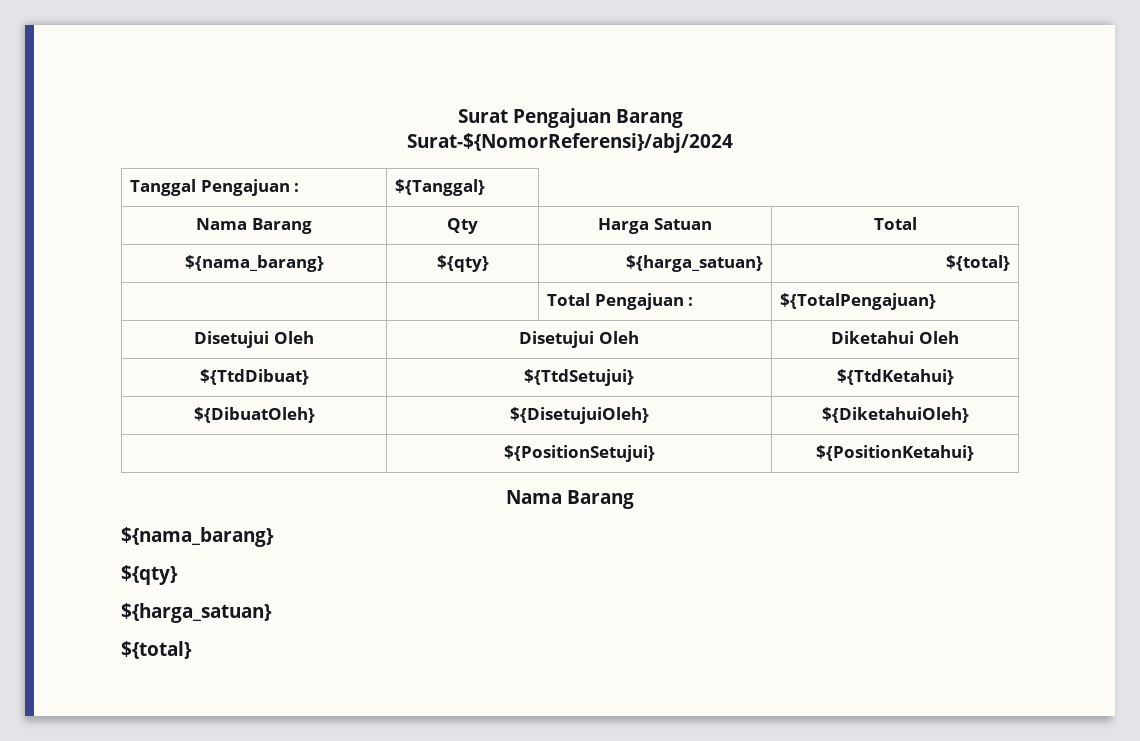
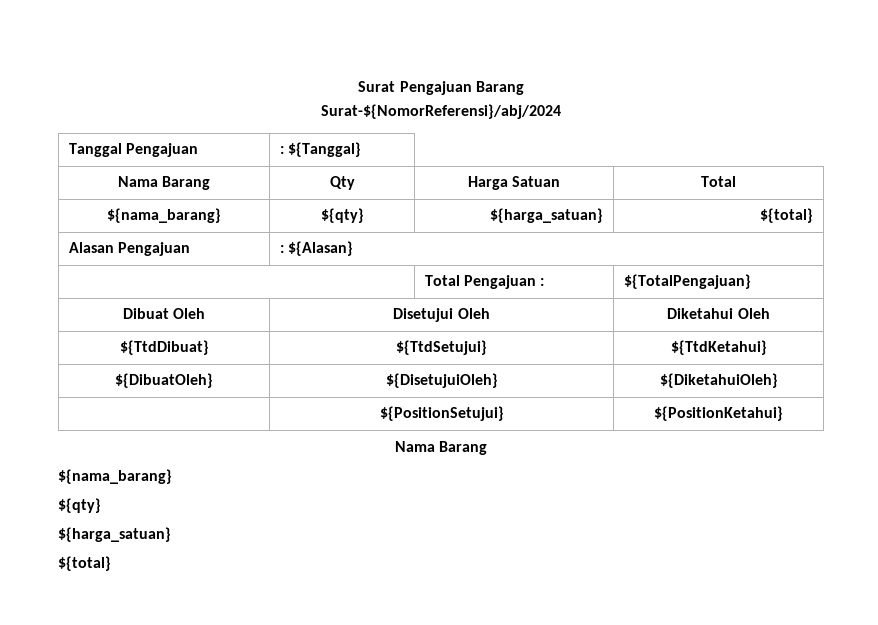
[294,183,300,192] : | -> [279,146,284,154] | :
(1010, 263) | -> [68,242,191,256] [279,241,354,256] Alasan Pengajuan | : ${Alasan} //
[194,331,270,348] Disetujui -> [122,308,169,319] Dibuat

